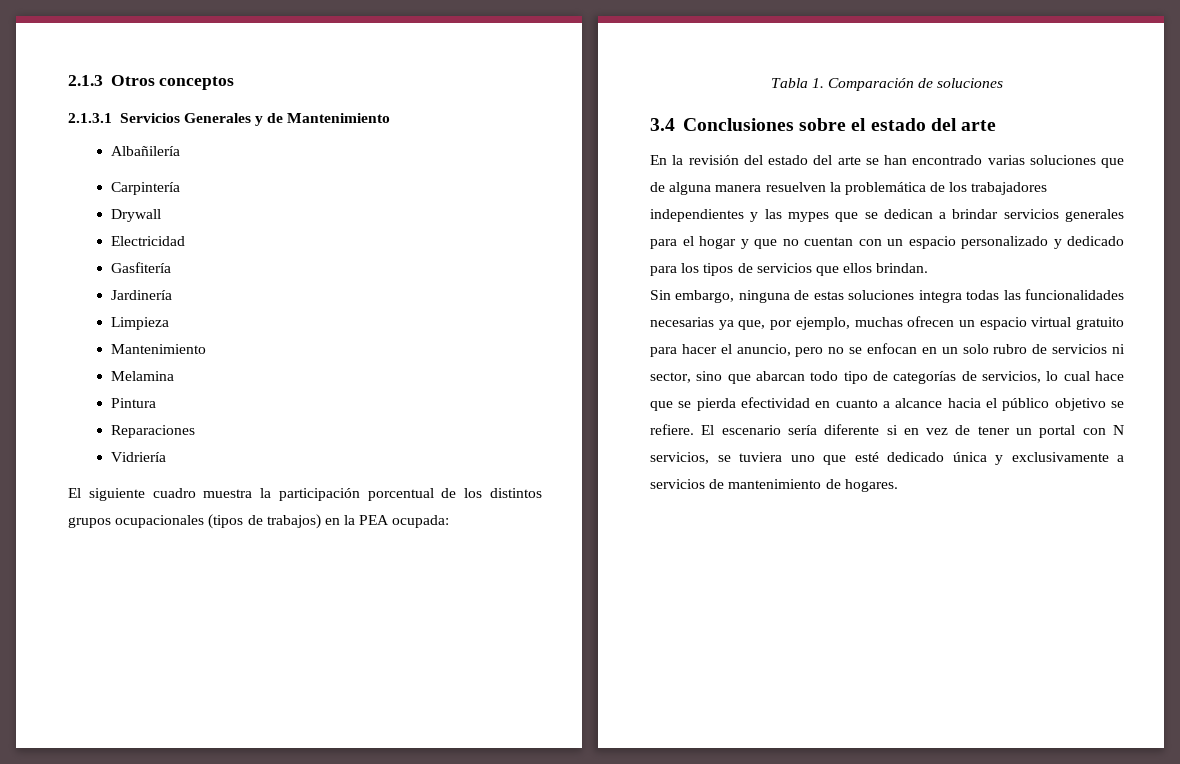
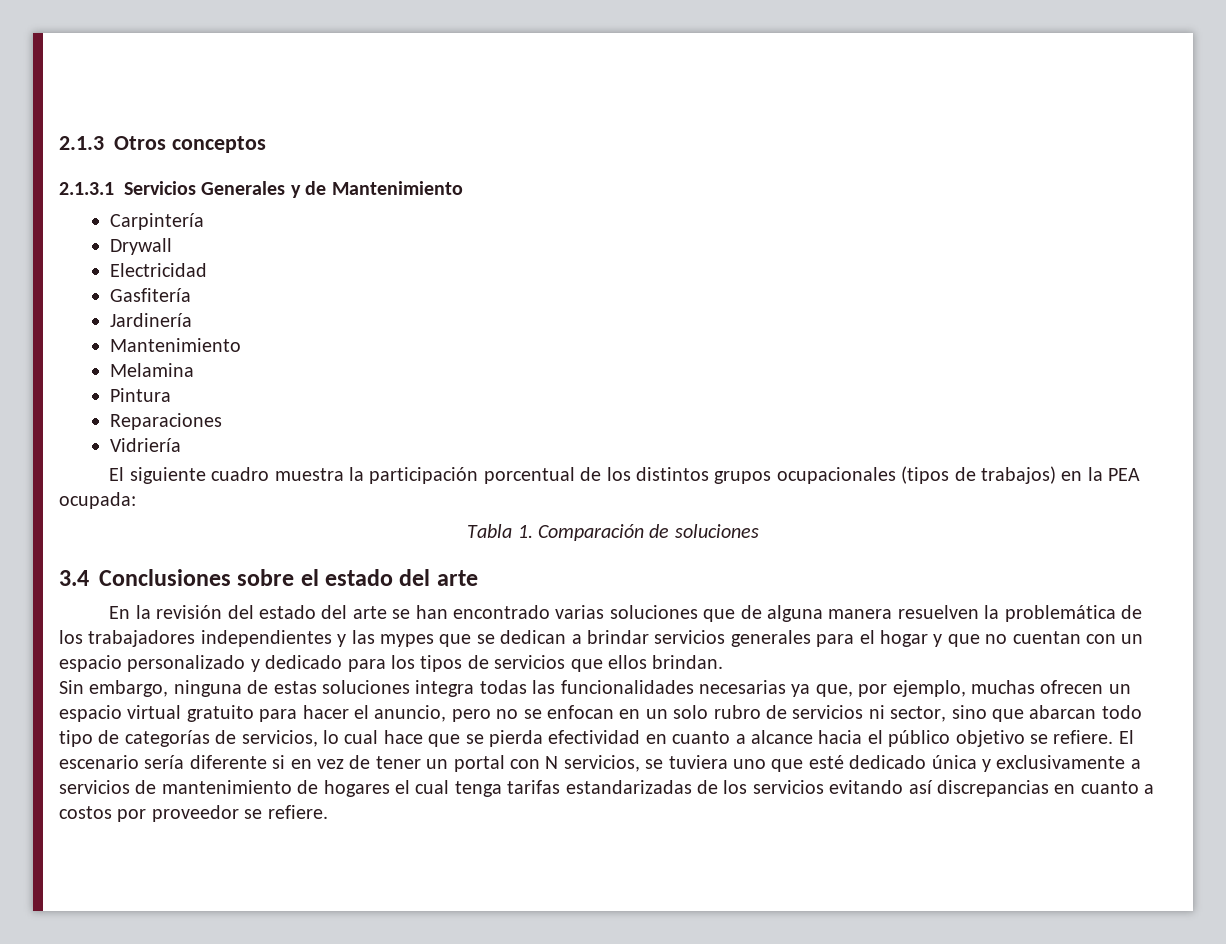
[110,146,180,156] // Albañilería -> (463, 188) none
[110,317,169,330] // Limpieza -> (193, 320) none
[844,479,898,492] hogares. -> [323,780,1155,797] [59,805,328,822] hogares el cual tenga tarifas estandarizadas de los servicios evitando así discrepancias en cuanto a costos por proveedor se refiere.

